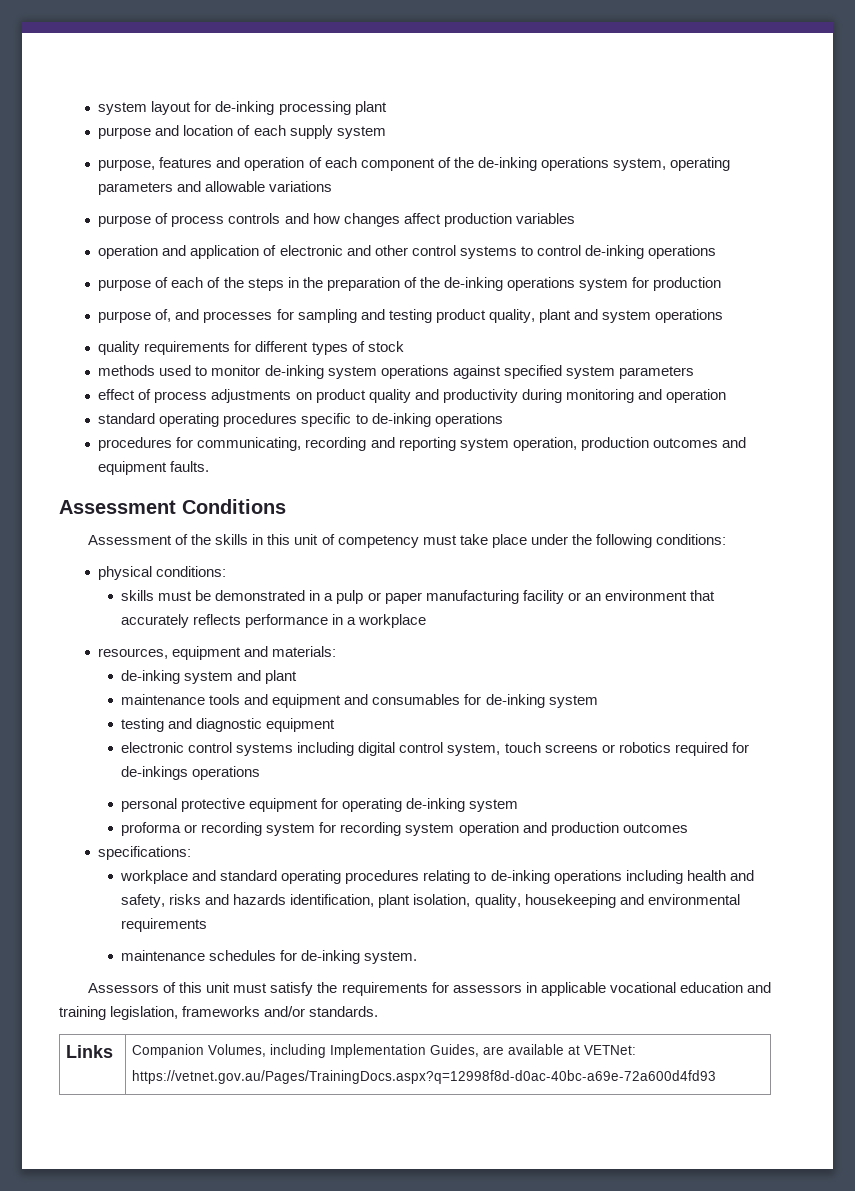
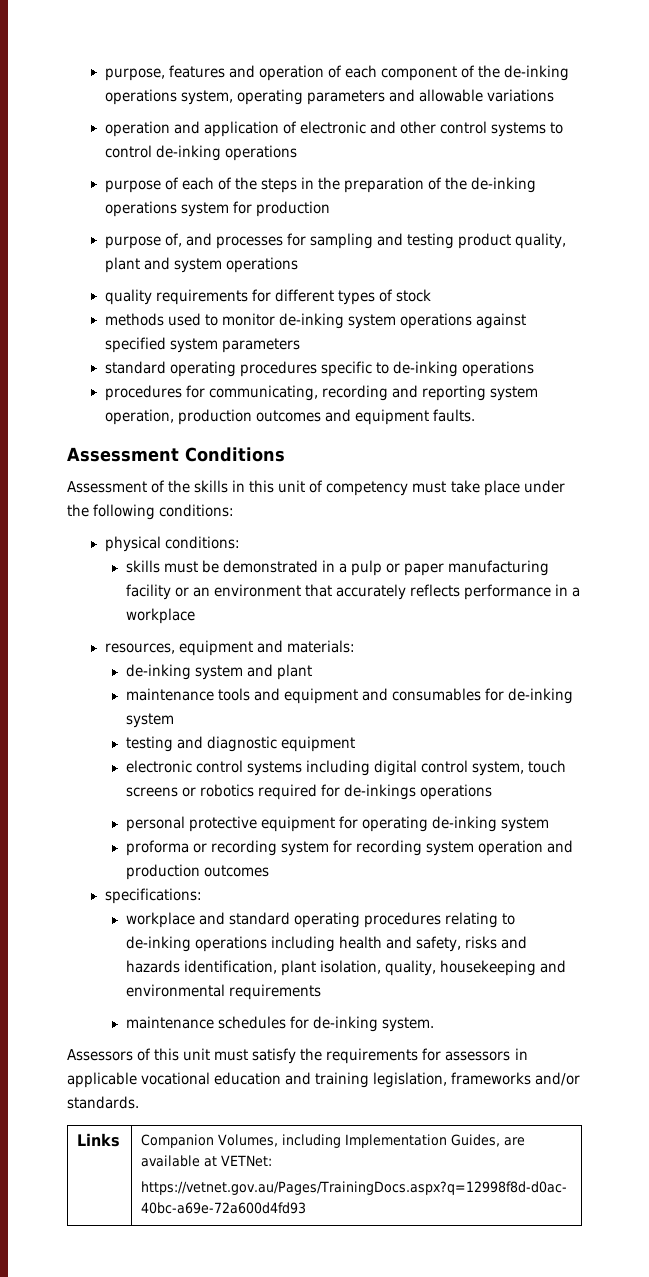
[98,101,387,115] [98,125,386,139] system layout for de-inking processing plant // purpose and location of each supply system // -> (104, 74) none
[98,213,575,227] // purpose of process controls and how changes affect production variables -> (554, 95) none
[98,389,726,403] // effect of process adjustments on product quality and productivity during monitoring and operation -> (300, 345) none

